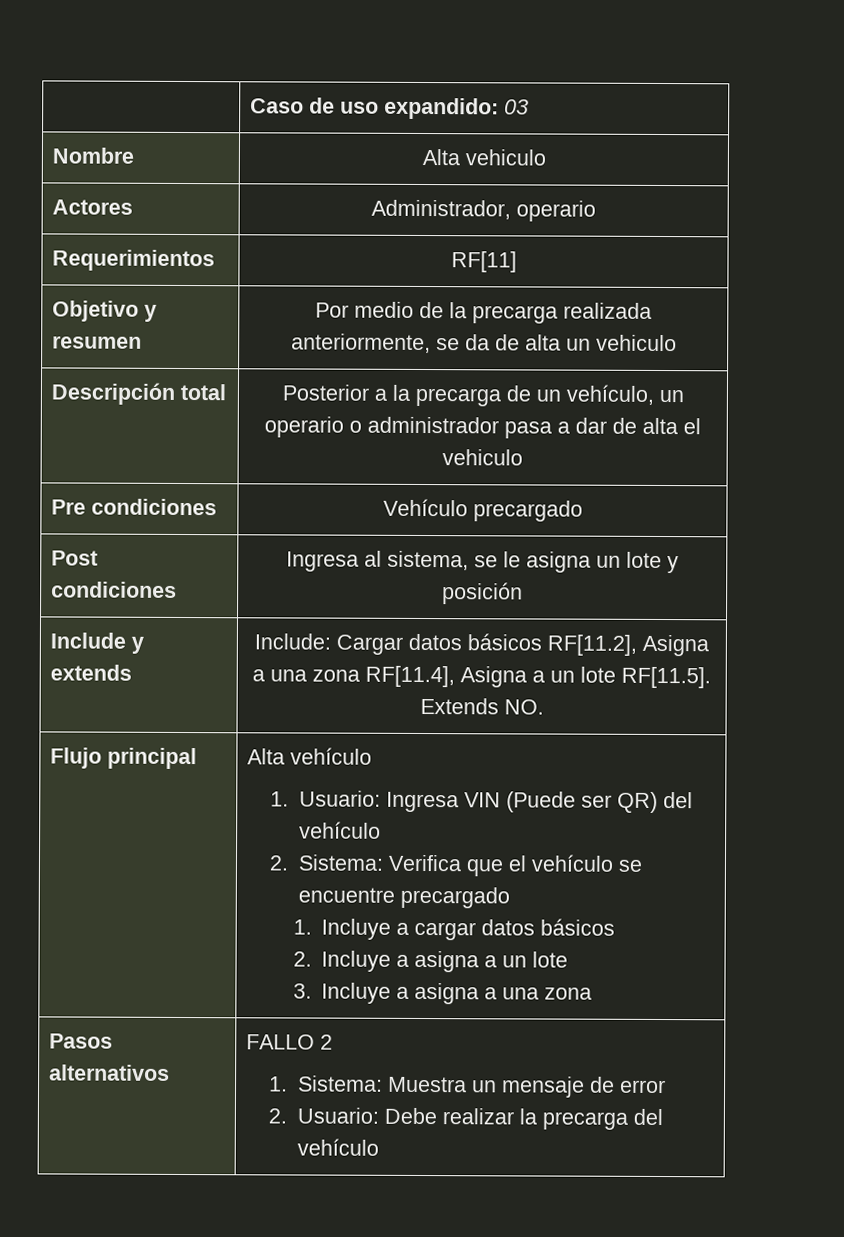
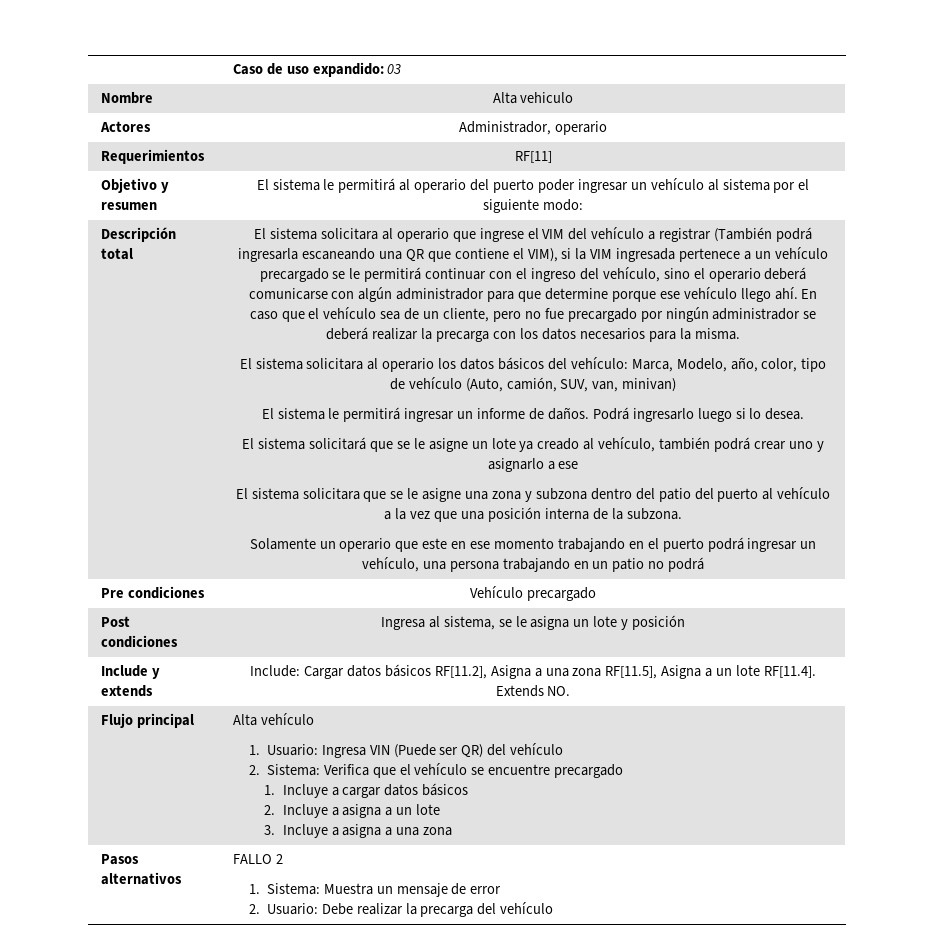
[315,301,652,324] [290,333,677,354] [51,382,227,405] [281,384,684,407] [264,416,701,439] [442,449,523,466] Por medio de la precarga realizada anteriormente, se da de alta un vehiculo // Descripción total | Posterior a la precarga de un vehículo, un operario o administrador pasa a dar de alta el vehiculo -> [256,178,810,193] [483,199,583,213] [100,227,176,242] [100,248,133,260] [254,227,812,242] [238,247,828,262] [259,267,807,282] [248,287,818,302] [249,307,817,322] [326,327,740,342] [239,357,827,372] [389,377,677,392] [261,407,805,422] [242,437,824,452] [487,458,579,472] [235,487,831,502] [384,507,682,522] [249,537,817,552] [361,557,705,572] El sistema le permitirá al operario del puerto poder ingresar un vehículo al sistema por el siguiente modo: // Descripción total | El sistema solicitara al operario que ingrese el VIM del vehículo a registrar (También podrá ingresarla escaneando una QR que contiene el VIM), si la VIM ingresada pertenece a un vehículo precargado se le permitirá continuar con el ingreso del vehículo, sino el operario deberá comunicarse con algún administrador para que determine porque ese vehículo llego ahí. En caso que el vehículo sea de un cliente, pero no fue precargado por ningún administrador se deberá realizar la precarga con los datos necesarios para la misma. // El sistema solicitara al operario los datos básicos del vehículo: Marca, Modelo, año, color, tipo de vehículo (Auto, camión, SUV, van, minivan) // El sistema le permitirá ingresar un informe de daños. Podrá ingresarlo luego si lo desea. // El sistema solicitará que se le asigne un lote ya creado al vehículo, también podrá crear uno y asignarlo a ese // El sistema solicitara que se le asigne una zona y subzona dentro del patio del puerto al vehículo a la vez que una posición interna de la subzona. // Solamente un operario que este en ese momento trabajando en el puerto podrá ingresar un vehículo, una persona trabajando en un patio no podrá
[365,665,455,688] RF[11.4], -> [605,666,658,679] RF[11.5],
[621,666,711,689] RF[11.5]. -> [763,666,816,678] RF[11.4].

